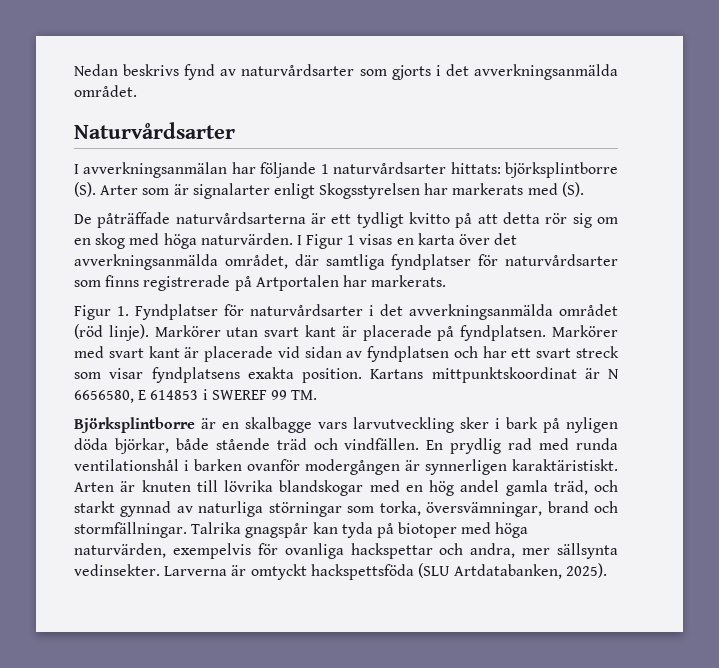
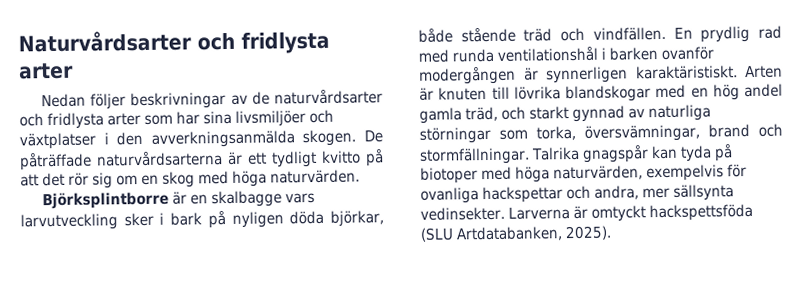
[74,64,619,80] [74,85,137,97] [74,122,235,139] [74,162,619,178] [74,182,584,199] Nedan beskrivs fynd av naturvårdsarter som gjorts i det avverkningsanmälda området. // Naturvårdsarter // I avverkningsanmälan har följande 1 naturvårdsarter hittats: björksplintborre (S). Arter som är signalarter enligt Skogsstyrelsen har markerats med (S). // -> [18,30,330,54] [18,62,74,80] [40,88,384,110] [19,109,335,130] [19,129,357,150] Naturvårdsarter och fridlysta arter // Nedan följer beskrivningar av de naturvårdsarter och fridlysta arter som har sina livsmiljöer och växtplatser i den avverkningsanmälda skogen.
[502,212,540,224] detta -> [42,172,66,187] det
[296,233,518,249] [74,254,618,270] [74,275,447,291] [74,304,618,320] [74,324,618,341] [74,346,619,362] [74,367,619,383] [74,389,318,403] I Figur 1 visas en karta över det avverkningsanmälda området, där samtliga fyndplatser för naturvårdsarter som finns registrerade på Artportalen har markerats. // Figur 1. Fyndplatser för naturvårdsarter i det avverkningsanmälda området (röd linje). Markörer utan svart kant är placerade på fyndplatsen. Markörer med svart kant är placerade vid sidan av fyndplatsen och har ett svart streck som visar fyndplatsens exakta position. Kartans mittpunktskoordinat är N 6656580, E 614853 i SWEREF 99 TM. -> (361, 176) none

